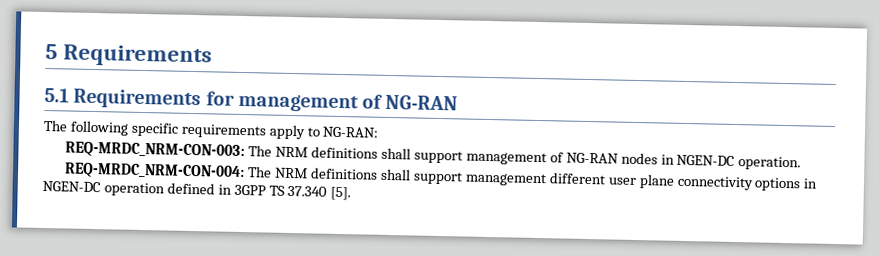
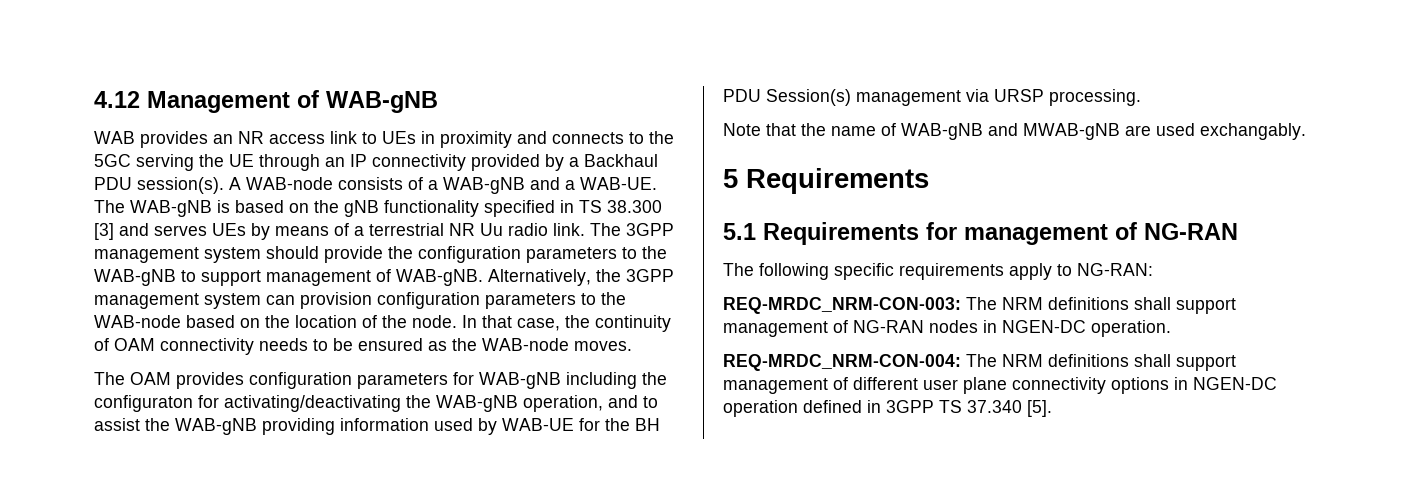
(45, 52) none -> [94,90,438,113] [94,131,674,148] [94,154,658,171] [94,177,657,194] [94,200,662,217] [94,223,674,240] [94,246,667,263] [94,269,674,286] [94,292,626,309] [94,315,671,332] [94,338,632,355] [94,372,667,389] [94,395,658,412] [94,418,660,435] [723,89,1141,106] [723,123,1306,140] 4.12 Management of WAB-gNB // WAB provides an NR access link to UEs in proximity and connects to the 5GC serving the UE through an IP connectivity provided by a Backhaul PDU session(s). A WAB-node consists of a WAB-gNB and a WAB-UE. The WAB-gNB is based on the gNB functionality specified in TS 38.300 [3] and serves UEs by means of a terrestrial NR Uu radio link. The 3GPP management system should provide the configuration parameters to the WAB-gNB to support management of WAB-gNB. Alternatively, the 3GPP management system can provision configuration parameters to the WAB-node based on the location of the node. In that case, the continuity of OAM connectivity needs to be ensured as the WAB-node moves. // The OAM provides configuration parameters for WAB-gNB including the configuraton for activating/deactivating the WAB-gNB operation, and to assist the WAB-gNB providing information used by WAB-UE for the BH PDU Session(s) management via URSP processing. // Note that the name of WAB-gNB and MWAB-gNB are used exchangably. //
(547, 179) none -> [833,377,848,390] of

